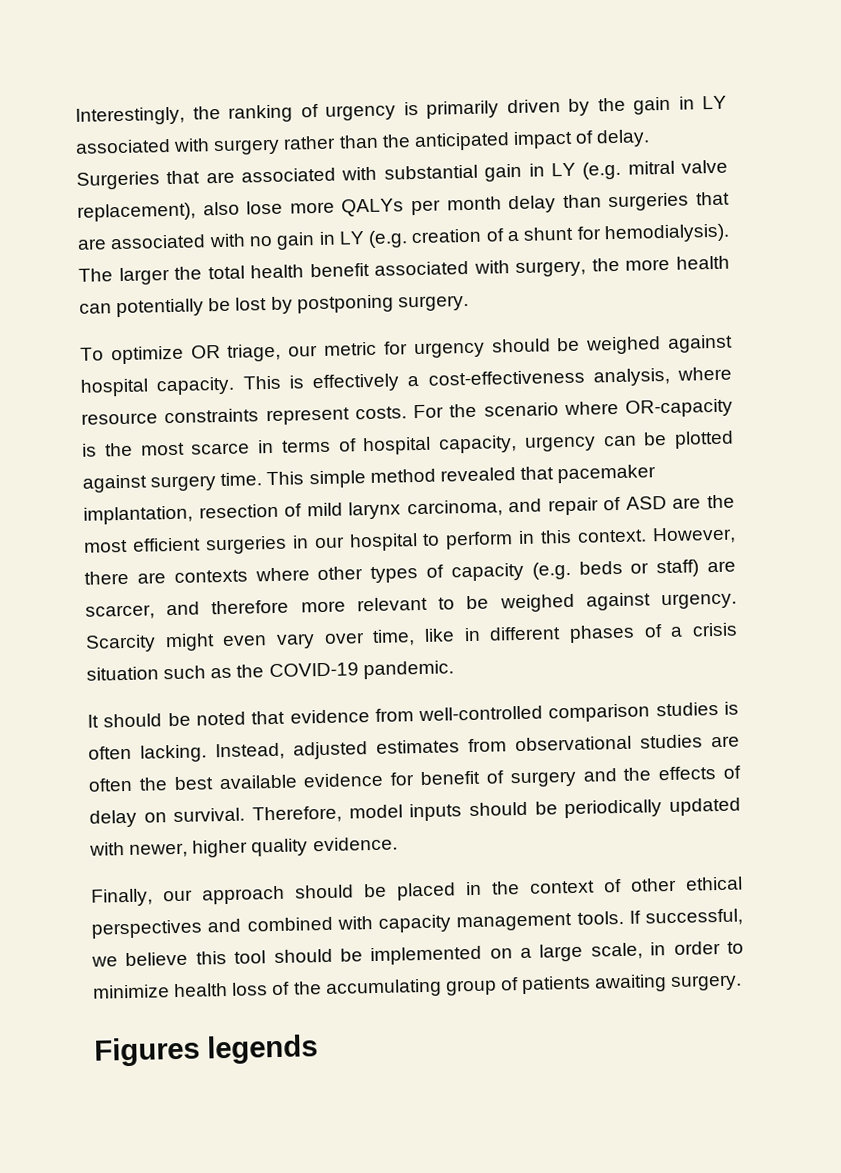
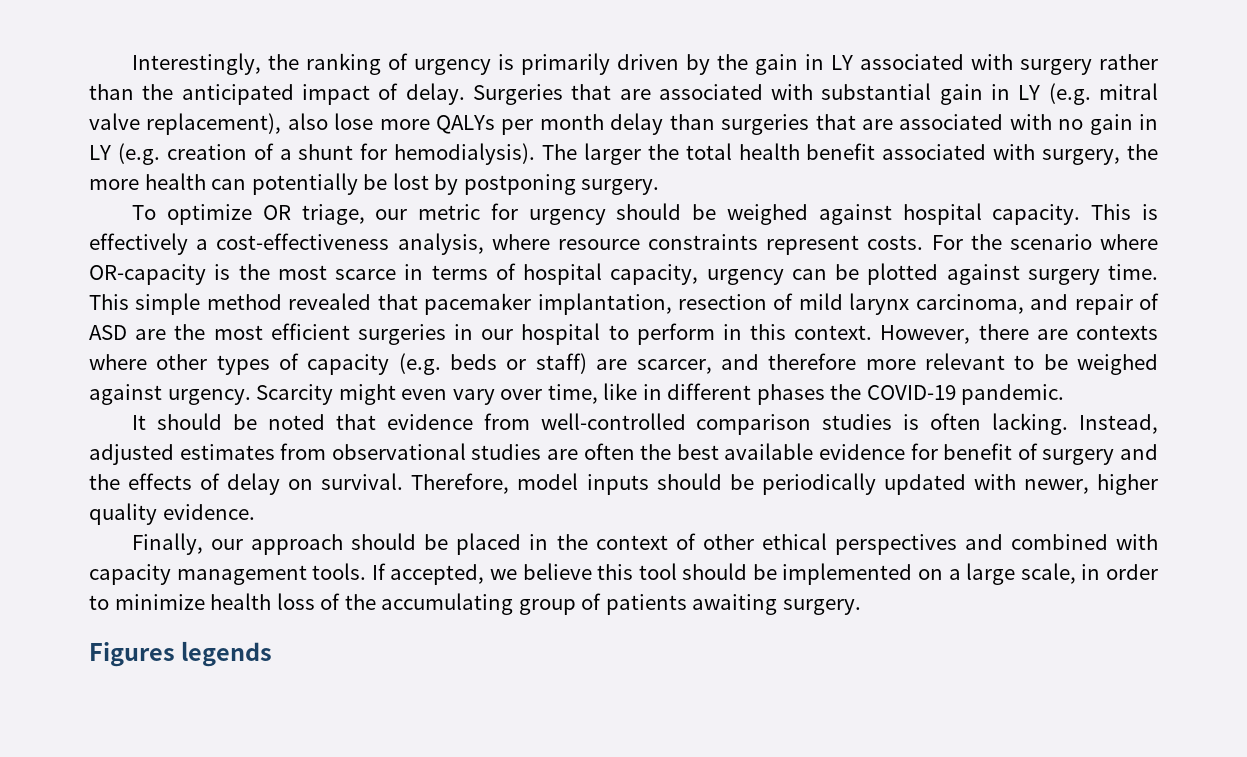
[643,622,738,638] [86,665,233,681] of a crisis situation such as -> (825, 394) none
[645,908,743,927] successful, -> [390,564,485,585] accepted,

